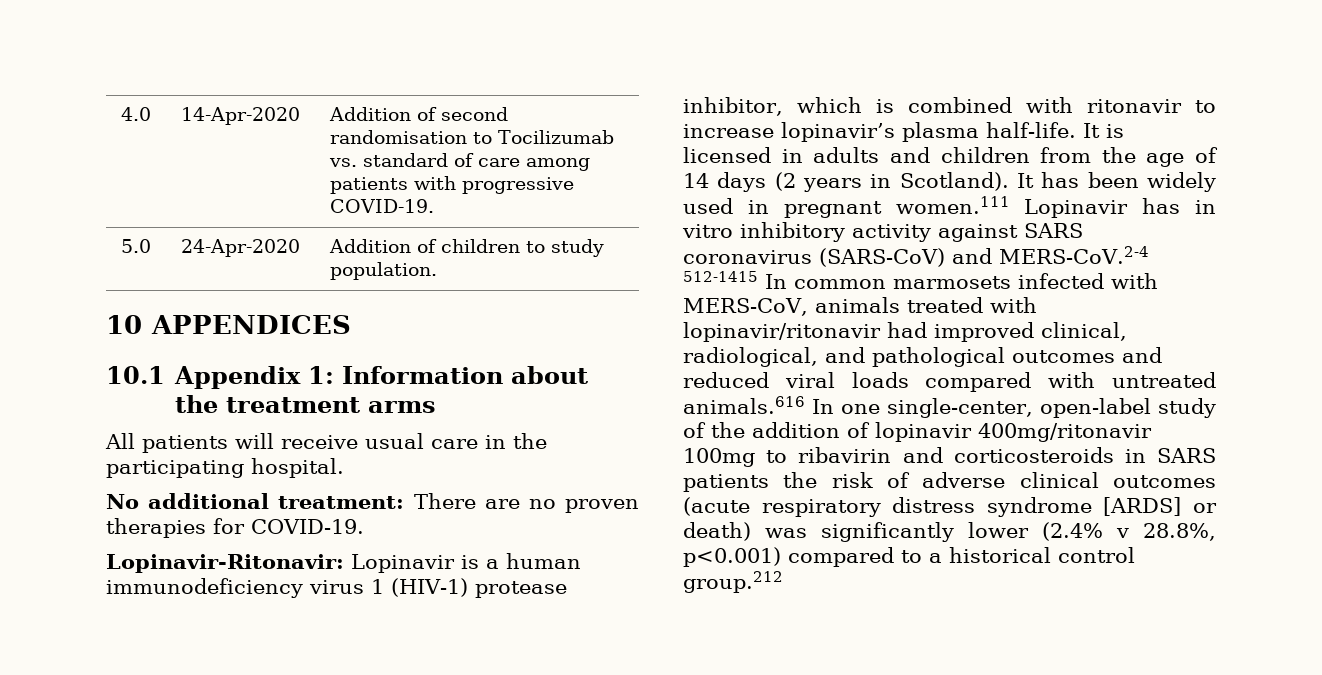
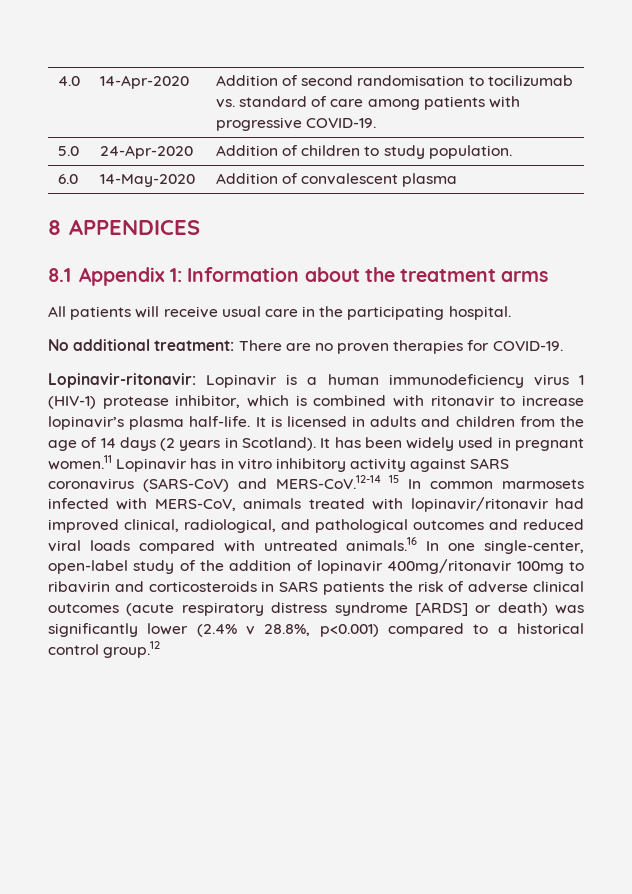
[497,130,614,144] Tocilizumab -> [487,75,573,86] tocilizumab
[106,315,142,334] // 10 -> [57,174,78,184] [99,174,195,187] [215,173,458,187] [48,220,61,235] // 6.0 | 14-May-2020 | Addition of convalescent plasma // 8
[106,366,165,384] 10.1 -> [48,268,71,282] 8.1
[106,554,344,573] Lopinavir-Ritonavir: -> [48,373,196,388] Lopinavir-ritonavir:
[895,196,1010,214] women.111 -> [48,455,112,470] women.11
[999,246,1149,264] [683,271,758,282] MERS-CoV.2-4 512-1415 -> [275,475,400,489] MERS-CoV.12-14 15
[683,396,805,414] animals.616 -> [346,537,418,551] animals.16
[683,571,783,593] group.212 -> [103,641,161,658] group.12

